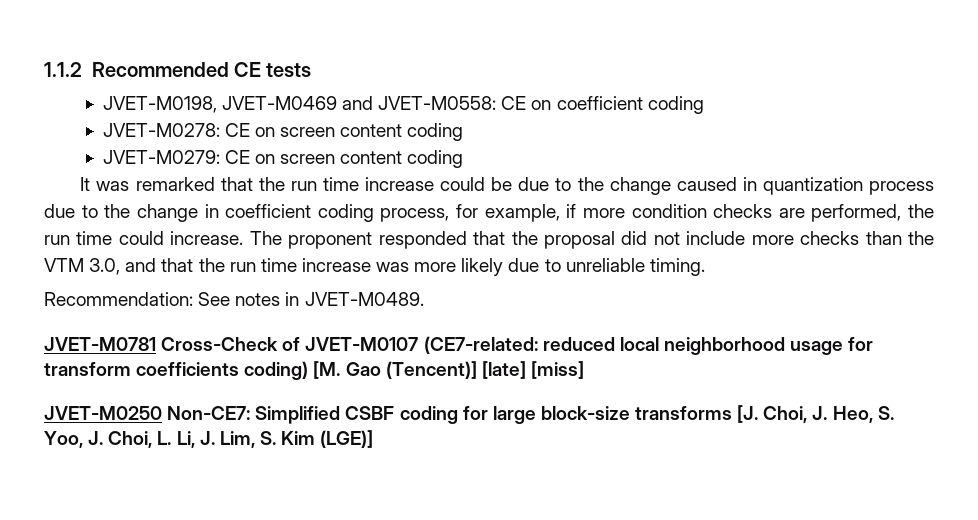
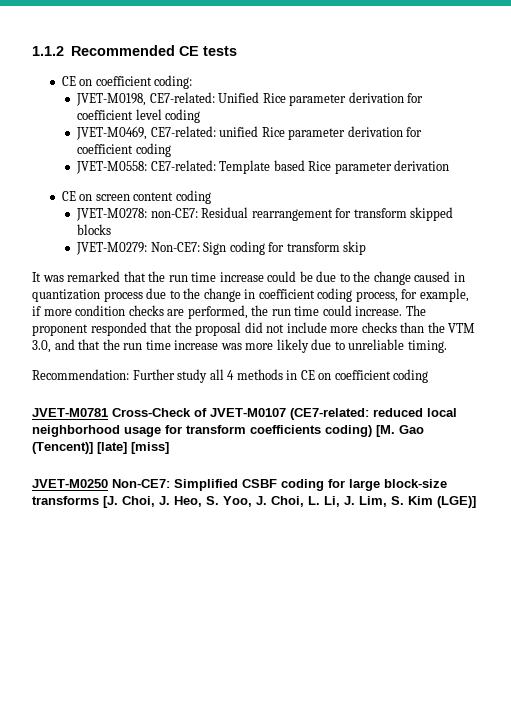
[102,96,704,114] [102,123,464,141] [102,150,464,168] JVET-M0198, JVET-M0469 and JVET-M0558: CE on coefficient coding // JVET-M0278: CE on screen content coding // JVET-M0279: CE on screen content coding -> [61,75,193,89] [76,92,424,106] [77,109,201,123] [76,126,423,140] [77,143,171,157] [76,160,450,174] [61,190,211,204] [76,207,454,221] [77,224,112,235] [76,241,367,255] CE on coefficient coding: // JVET-M0198, CE7-related: Unified Rice parameter derivation for coefficient level coding // JVET-M0469, CE7-related: unified Rice parameter derivation for coefficient coding // JVET-M0558: CE7-related: Template based Rice parameter derivation // CE on screen content coding // JVET-M0278: non-CE7: Residual rearrangement for transform skipped blocks // JVET-M0279: Non-CE7: Sign coding for transform skip
[198,292,424,306] See notes in JVET-M0489. -> [132,369,429,383] Further study all 4 methods in CE on coefficient coding

